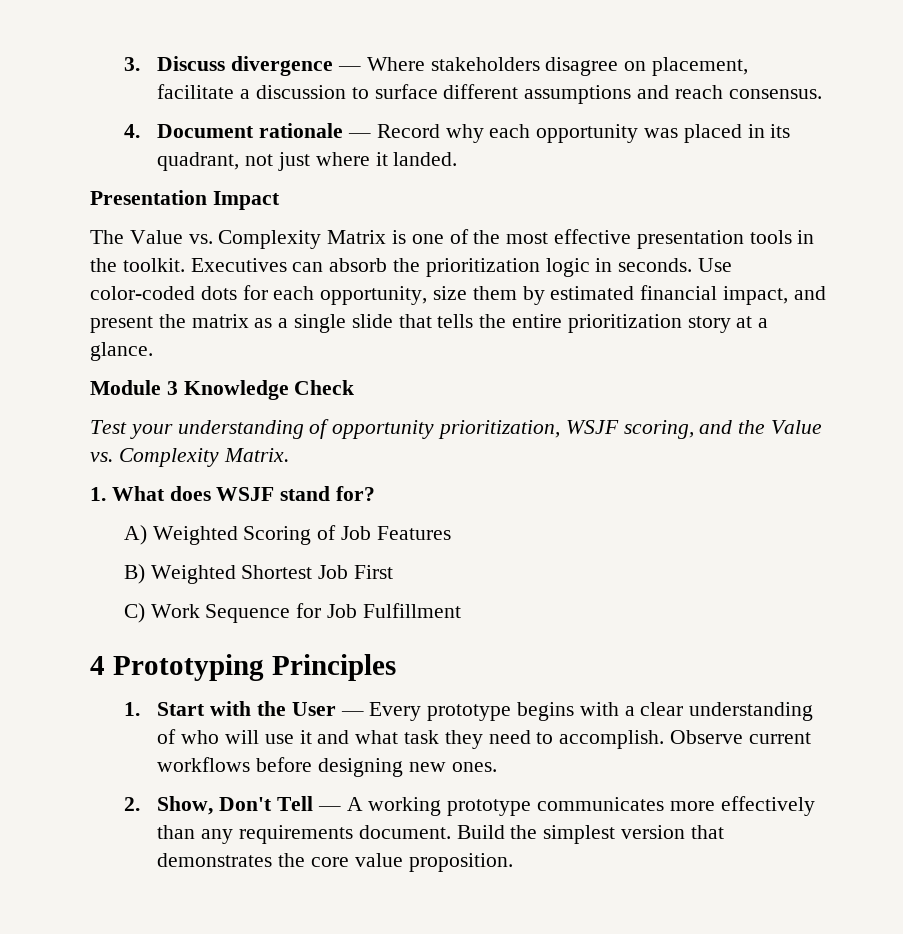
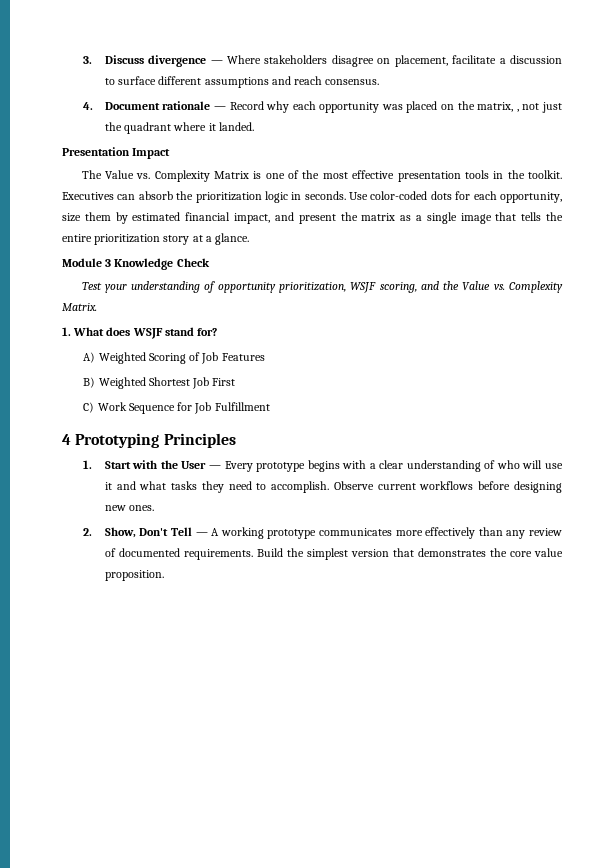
[747,124,791,138] [157,152,311,171] in its quadrant, not just -> [441,101,563,113] [104,122,172,134] on the matrix, , not just the quadrant
[351,314,393,328] slide -> [460,213,492,224] image
[404,730,440,744] task -> [171,481,198,490] tasks
[239,825,451,844] requirements document. -> [529,528,562,536] [104,548,253,560] review of documented requirements.

